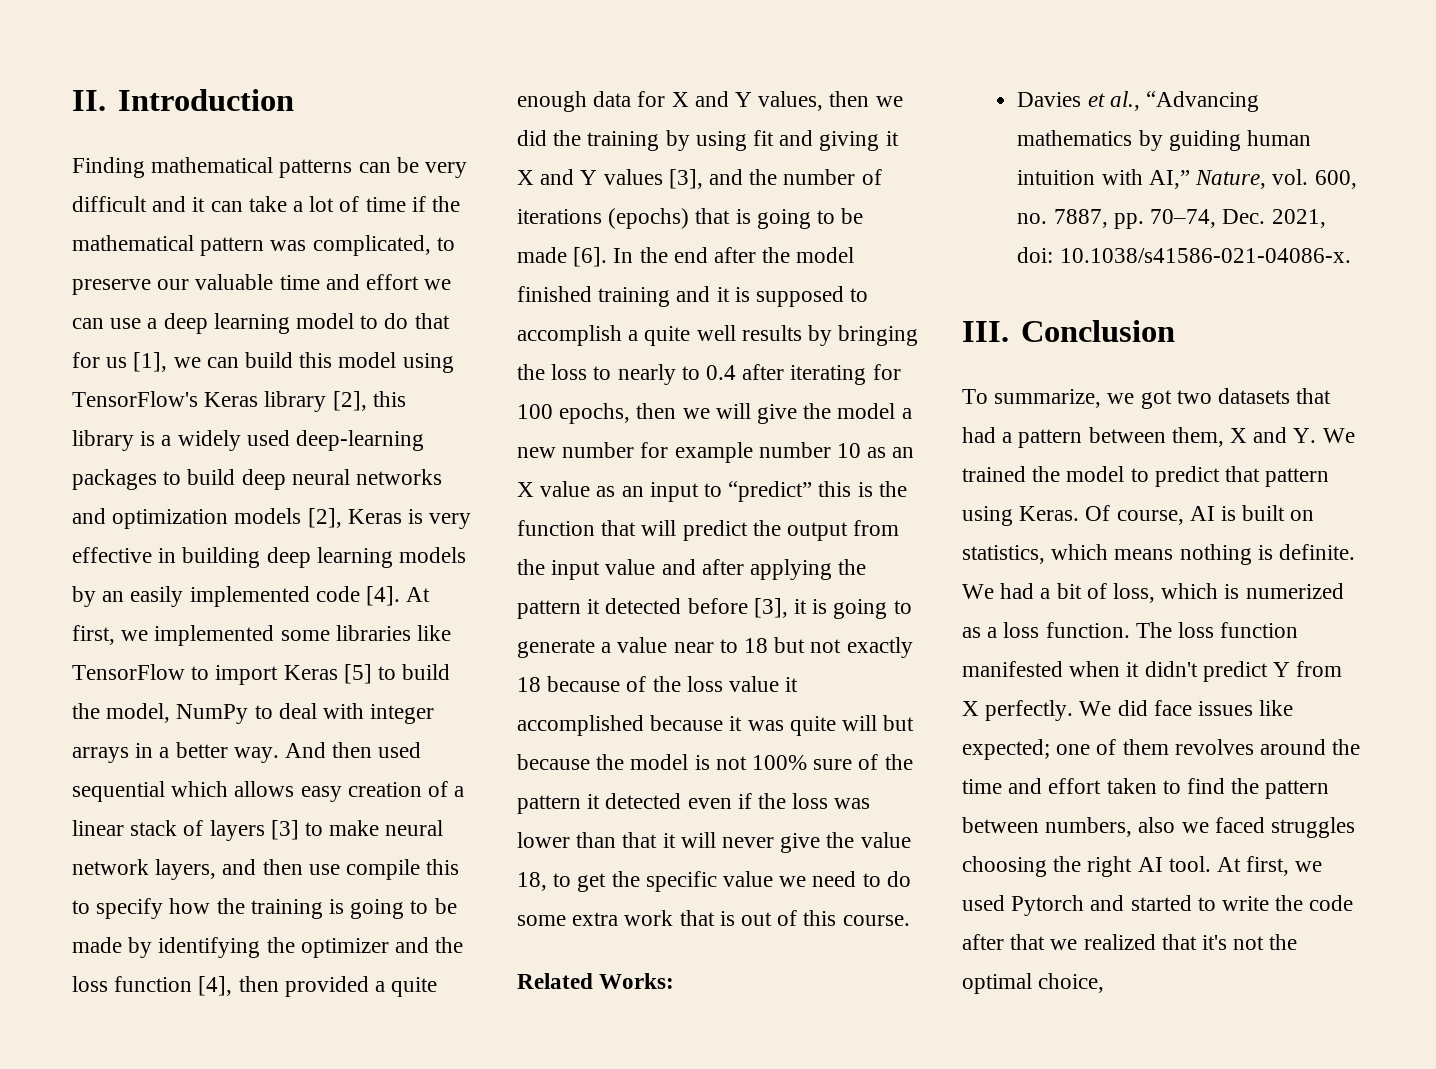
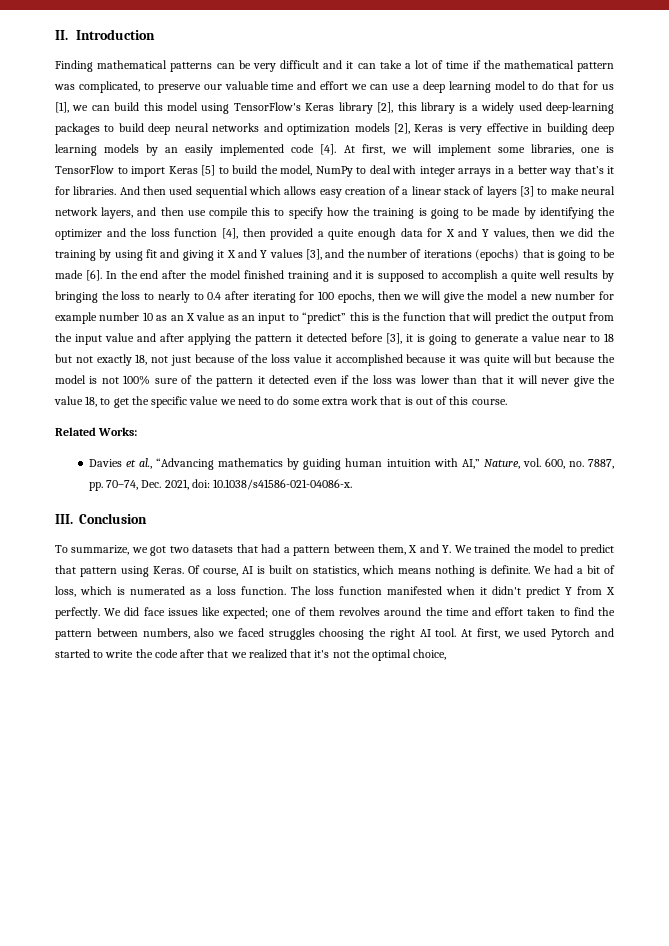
[154,625,452,646] implemented some libraries like -> [411,144,614,156] will implement some libraries, one is
[233,747,279,763] way. -> [549,165,614,177] [55,186,117,195] way that’s it for libraries.
[517,677,541,692] 18 -> [135,354,191,366] 18, not just
[1245,583,1344,599] numerized -> [130,586,185,595] numerated

